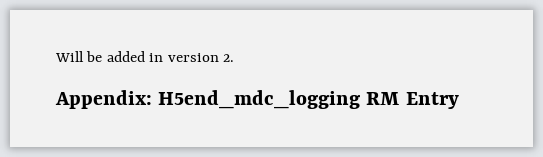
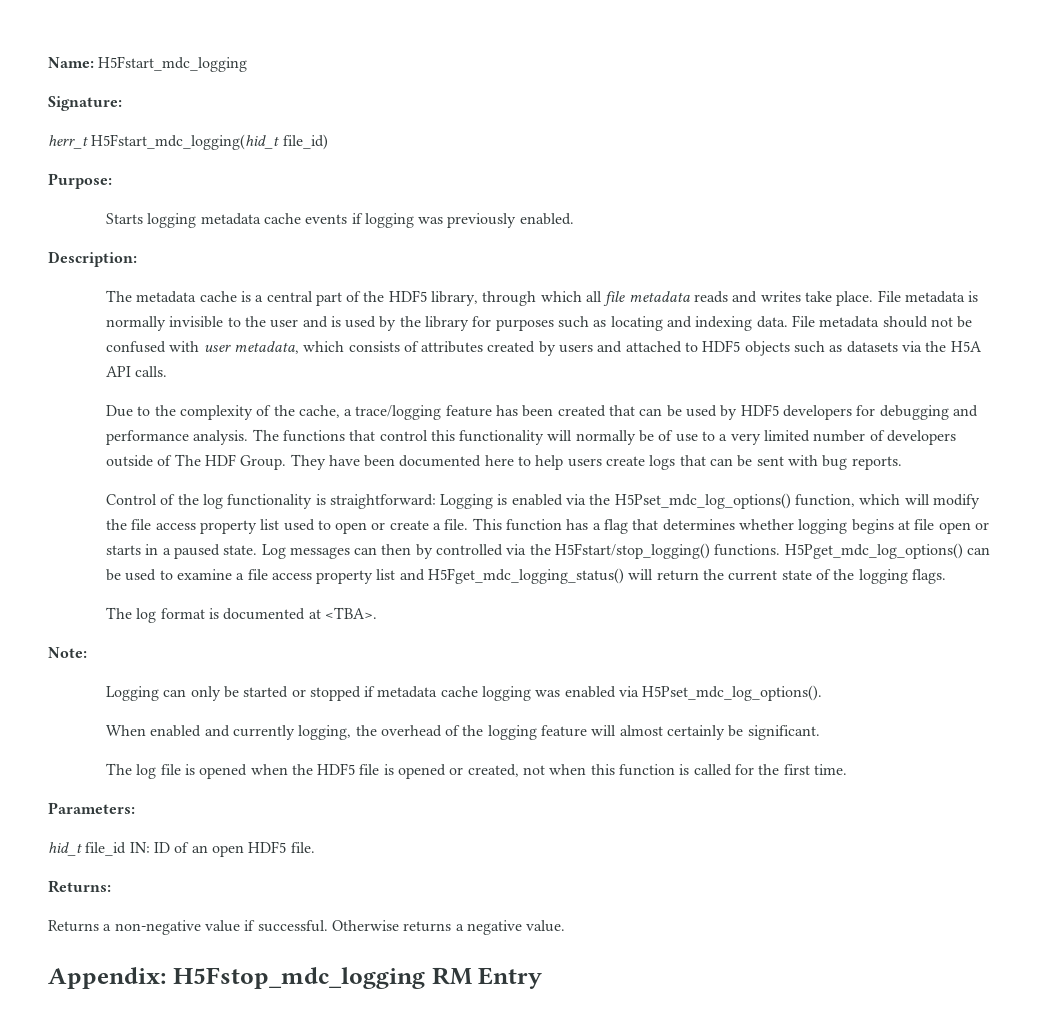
[55,51,235,62] Will be added in version 2. -> [48,56,248,72] [48,96,122,111] [48,134,328,150] [48,173,112,189] [105,213,574,228] [48,251,137,267] [105,290,979,306] [105,315,973,331] [105,340,982,356] [105,366,168,377] [105,404,978,420] [105,429,956,445] [105,454,902,470] [105,493,981,509] [105,518,989,534] [105,543,991,559] [105,568,946,584] [105,607,377,623] [48,647,87,658] [105,685,823,701] [105,725,820,740] [105,763,847,779] [48,802,135,814] [48,841,315,857] [48,880,111,893] [48,920,566,935] Name: H5Fstart_mdc_logging // Signature: // herr_t H5Fstart_mdc_logging(hid_t file_id) // Purpose: // Starts logging metadata cache events if logging was previously enabled. // Description: // The metadata cache is a central part of the HDF5 library, through which all file metadata reads and writes take place. File metadata is normally invisible to the user and is used by the library for purposes such as locating and indexing data. File metadata should not be confused with user metadata, which consists of attributes created by users and attached to HDF5 objects such as datasets via the H5A API calls. // Due to the complexity of the cache, a trace/logging feature has been created that can be used by HDF5 developers for debugging and performance analysis. The functions that control this functionality will normally be of use to a very limited number of developers outside of The HDF Group. They have been documented here to help users create logs that can be sent with bug reports. // Control of the log functionality is straightforward: Logging is enabled via the H5Pset_mdc_log_options() function, which will modify the file access property list used to open or create a file. This function has a flag that determines whether logging begins at file open or starts in a paused state. Log messages can then by controlled via the H5Fstart/stop_logging() functions. H5Pget_mdc_log_options() can be used to examine a file access property list and H5Fget_mdc_logging_status() will return the current state of the logging flags. // The log format is documented at <TBA>. // Note: // Logging can only be started or stopped if metadata cache logging was enabled via H5Pset_mdc_log_options(). // When enabled and currently logging, the overhead of the logging feature will almost certainly be significant. // The log file is opened when the HDF5 file is opened or created, not when this function is called for the first time. // Parameters: // hid_t file_id IN: ID of an open HDF5 file. // Returns: // Returns a non-negative value if successful. Otherwise returns a negative value.
[158,90,361,109] H5end_mdc_logging -> [172,967,425,989] H5Fstop_mdc_logging

